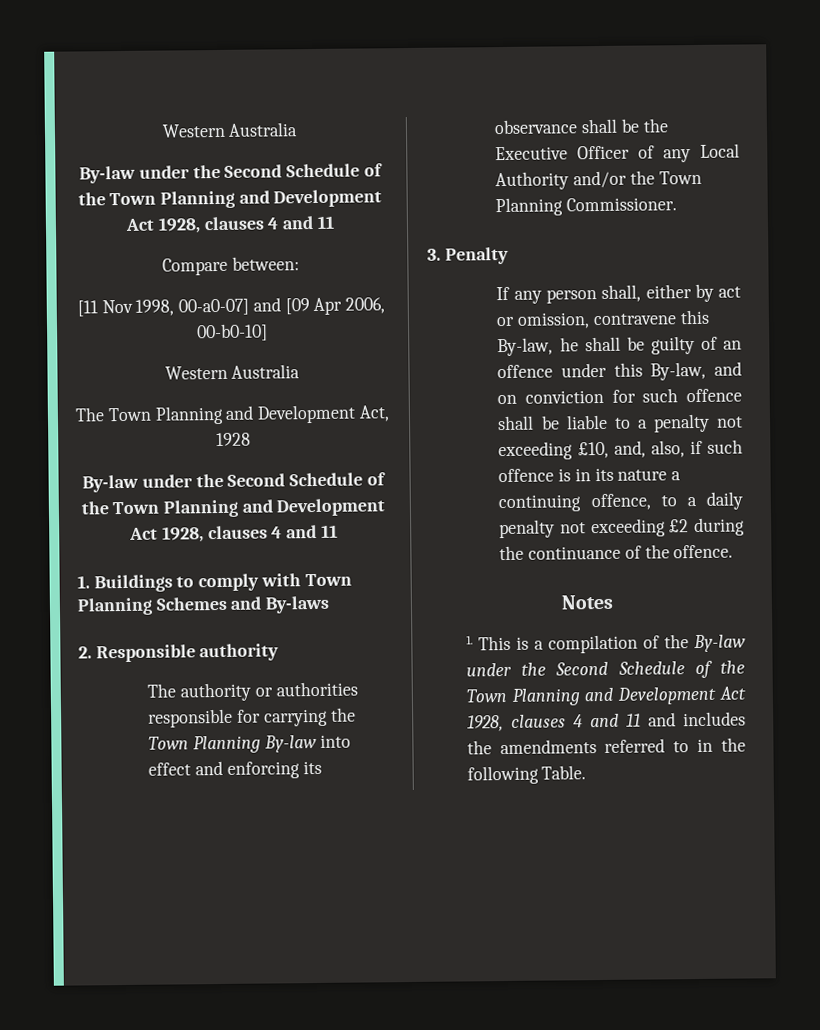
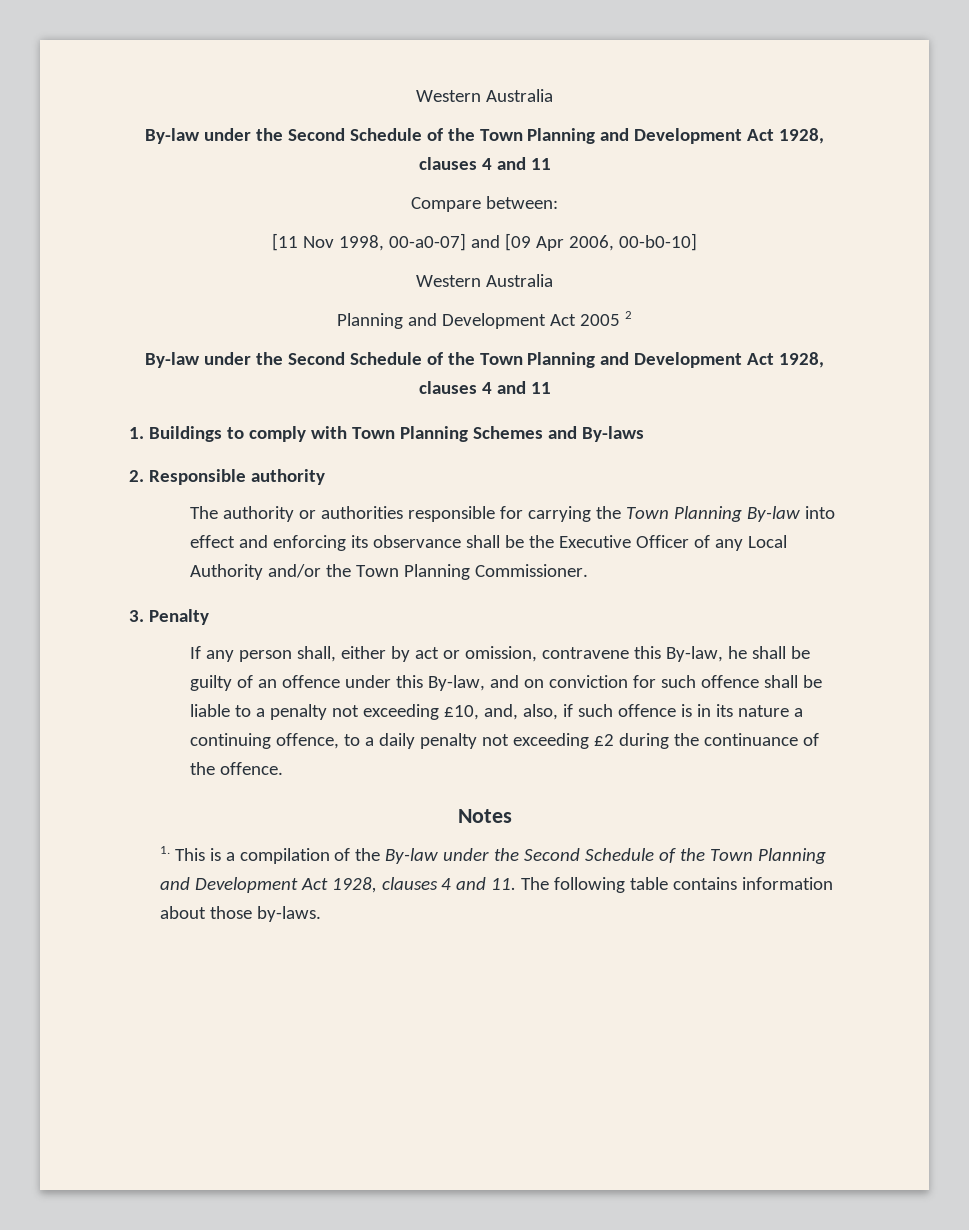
[75,404,390,425] [215,432,251,447] The Town Planning and Development Act, 1928 -> [337,311,632,329] Planning and Development Act 2005 2
[625,711,746,727] [466,737,746,755] [466,765,587,785] 11 and includes the amendments referred to in the following Table. -> [491,877,834,893] [159,906,321,922] 11. The following table contains information about those by-laws.

